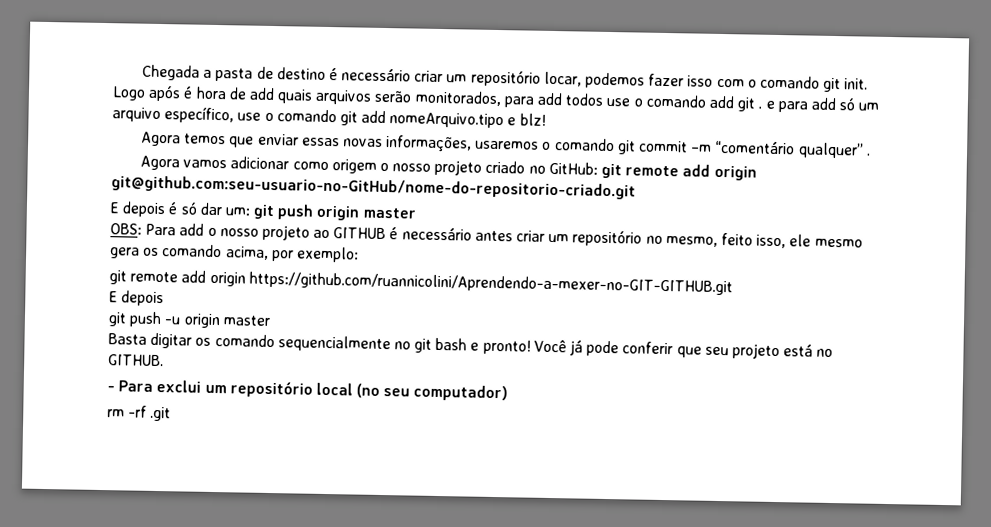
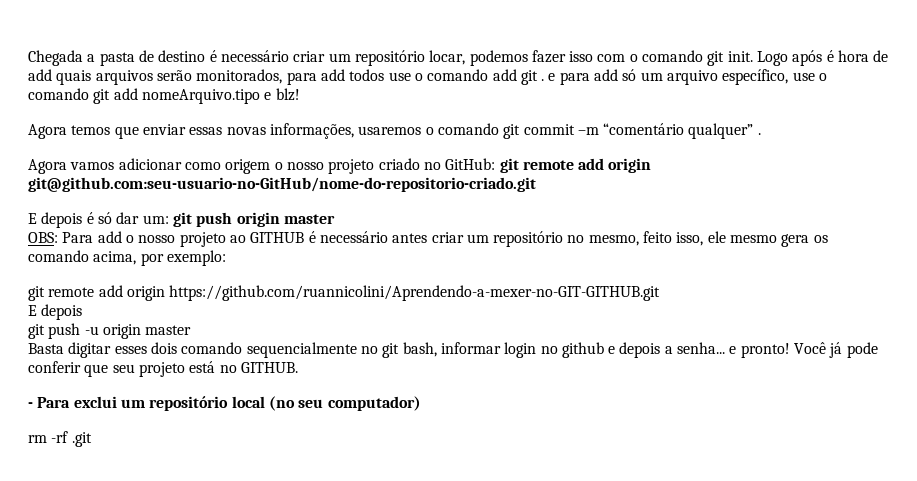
[195,337,212,346] os -> [114,342,177,354] esses dois
[435,337,468,351] bash -> [402,342,726,358] bash, informar login no github e depois a senha...

